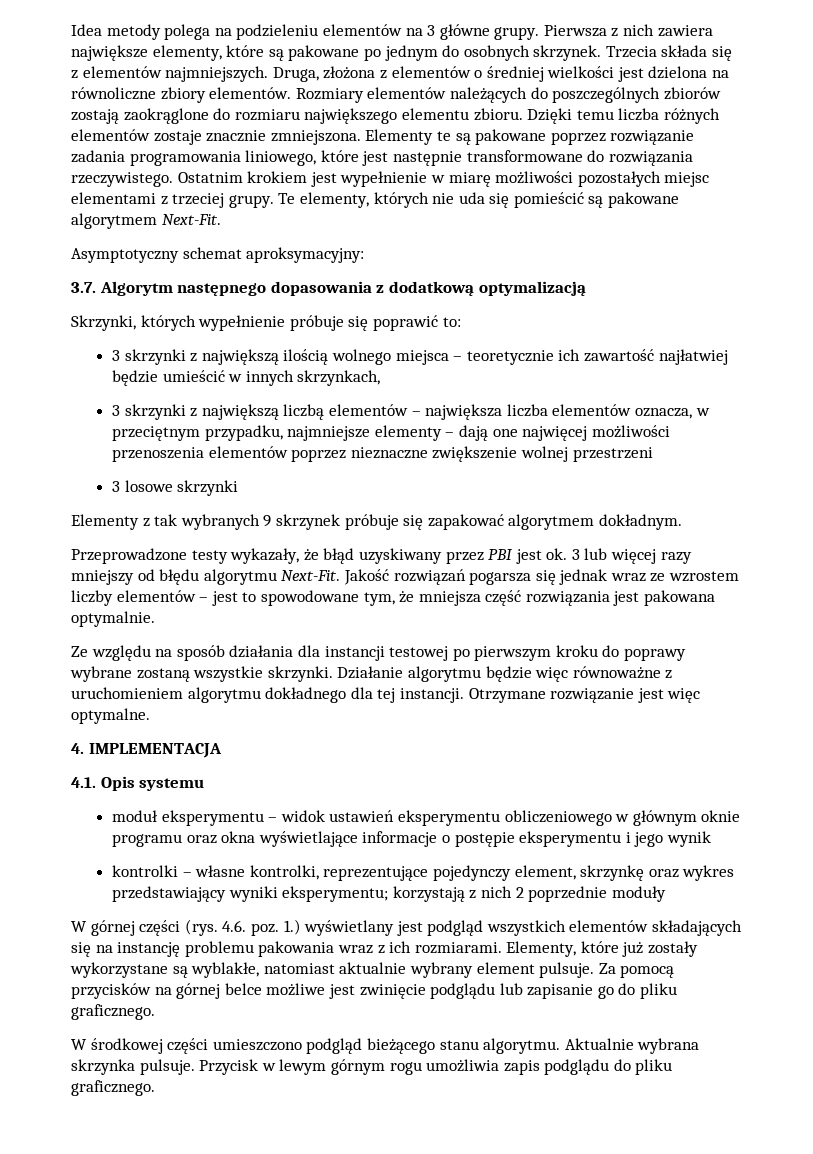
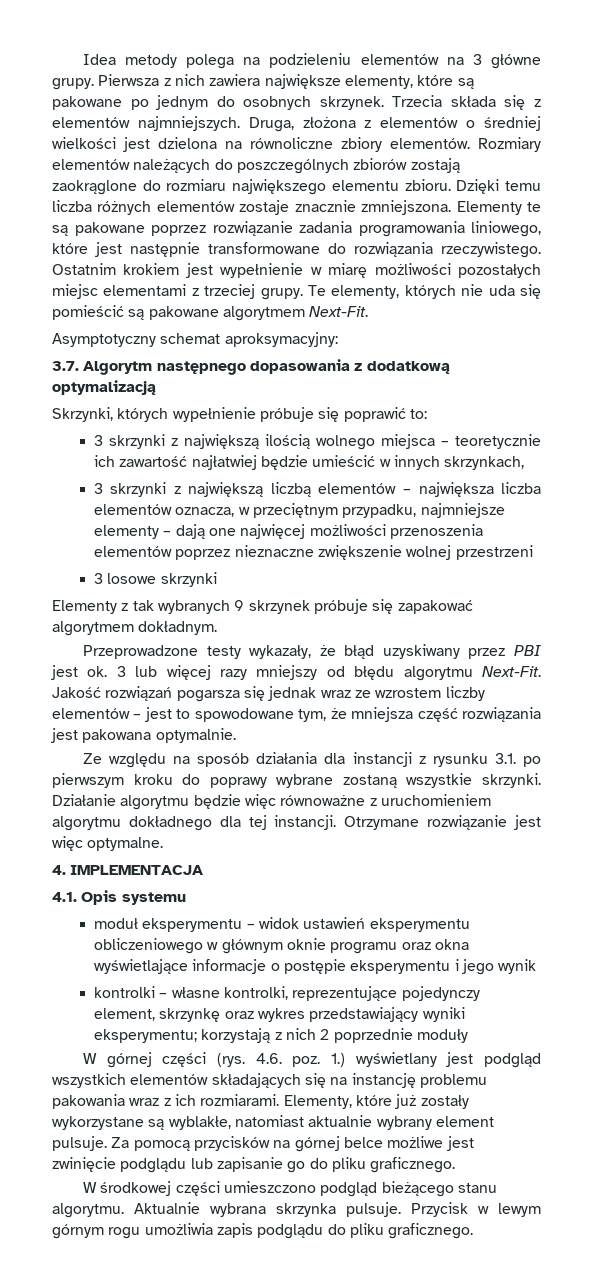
[389,646,449,661] testowej -> [418,753,516,767] z rysunku 3.1.

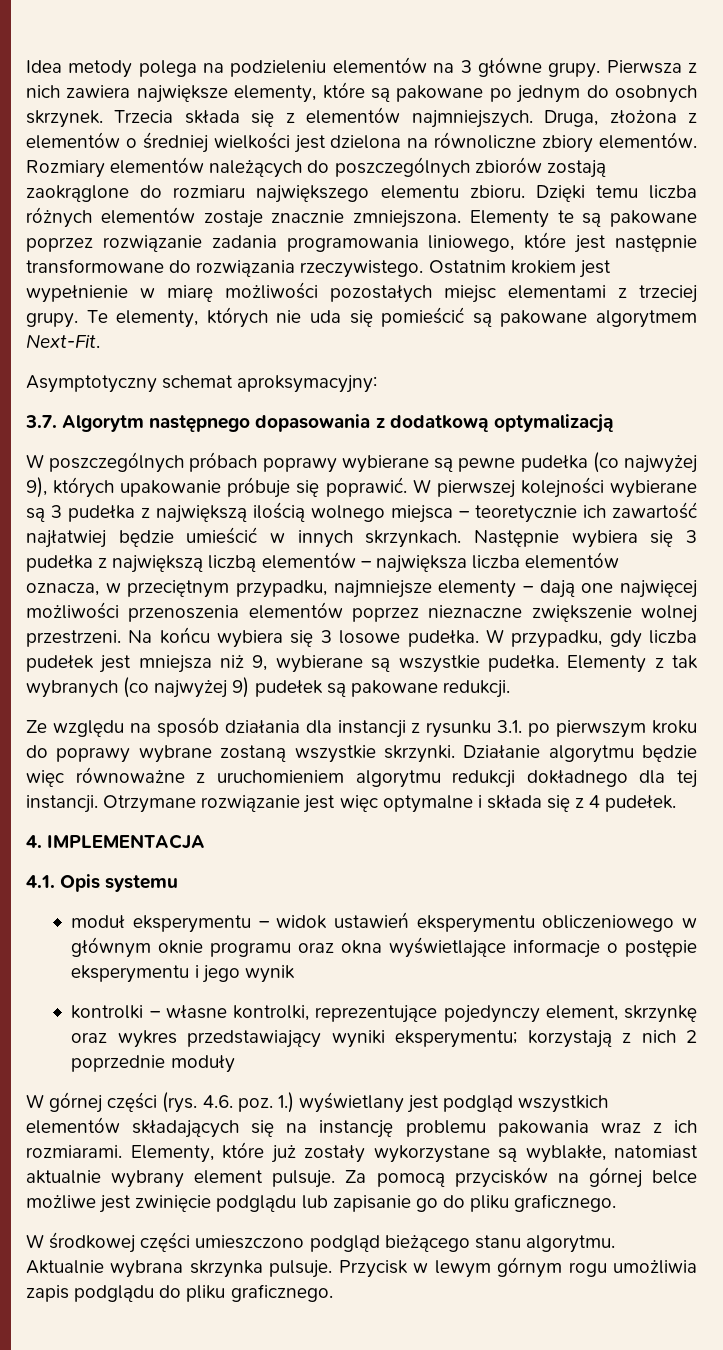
[52,407,427,422] [93,434,165,449] Skrzynki, których wypełnienie próbuje się poprawić to: // 3 skrzynki -> [26,452,697,473] [26,477,698,498] [26,505,135,522] W poszczególnych próbach poprawy wybierane są pewne pudełka (co najwyżej 9), których upakowanie próbuje się poprawić. W pierwszej kolejności wybierane są 3 pudełka
[444,456,525,470] [93,482,167,497] skrzynkach, // 3 skrzynki -> [365,530,697,548] [26,555,93,572] skrzynkach. Następnie wybiera się 3 pudełka
[455,545,533,560] [93,572,217,587] [52,599,473,614] [52,621,218,636] [82,644,541,659] [51,665,541,681] [52,686,485,702] [52,707,541,722] [51,728,236,743] przestrzeni // 3 losowe skrzynki // Elementy z tak wybranych 9 skrzynek próbuje się zapakować algorytmem dokładnym. // Przeprowadzone testy wykazały, że błąd uzyskiwany przez PBI jest ok. 3 lub więcej razy mniejszy od błędu algorytmu Next-Fit. Jakość rozwiązań pogarsza się jednak wraz ze wzrostem liczby elementów – jest to spowodowane tym, że mniejsza część rozwiązania jest pakowana optymalnie. -> [26,627,698,648] [26,655,699,673] [26,677,510,698] przestrzeni. Na końcu wybiera się 3 losowe pudełka. W przypadku, gdy liczba pudełek jest mniejsza niż 9, wybierane są wszystkie pudełka. Elementy z tak wybranych (co najwyżej 9) pudełek są pakowane redukcji.
(121, 823) none -> [452,770,516,788] redukcji
[87,837,164,851] optymalne. -> [382,795,677,813] optymalne i składa się z 4 pudełek.

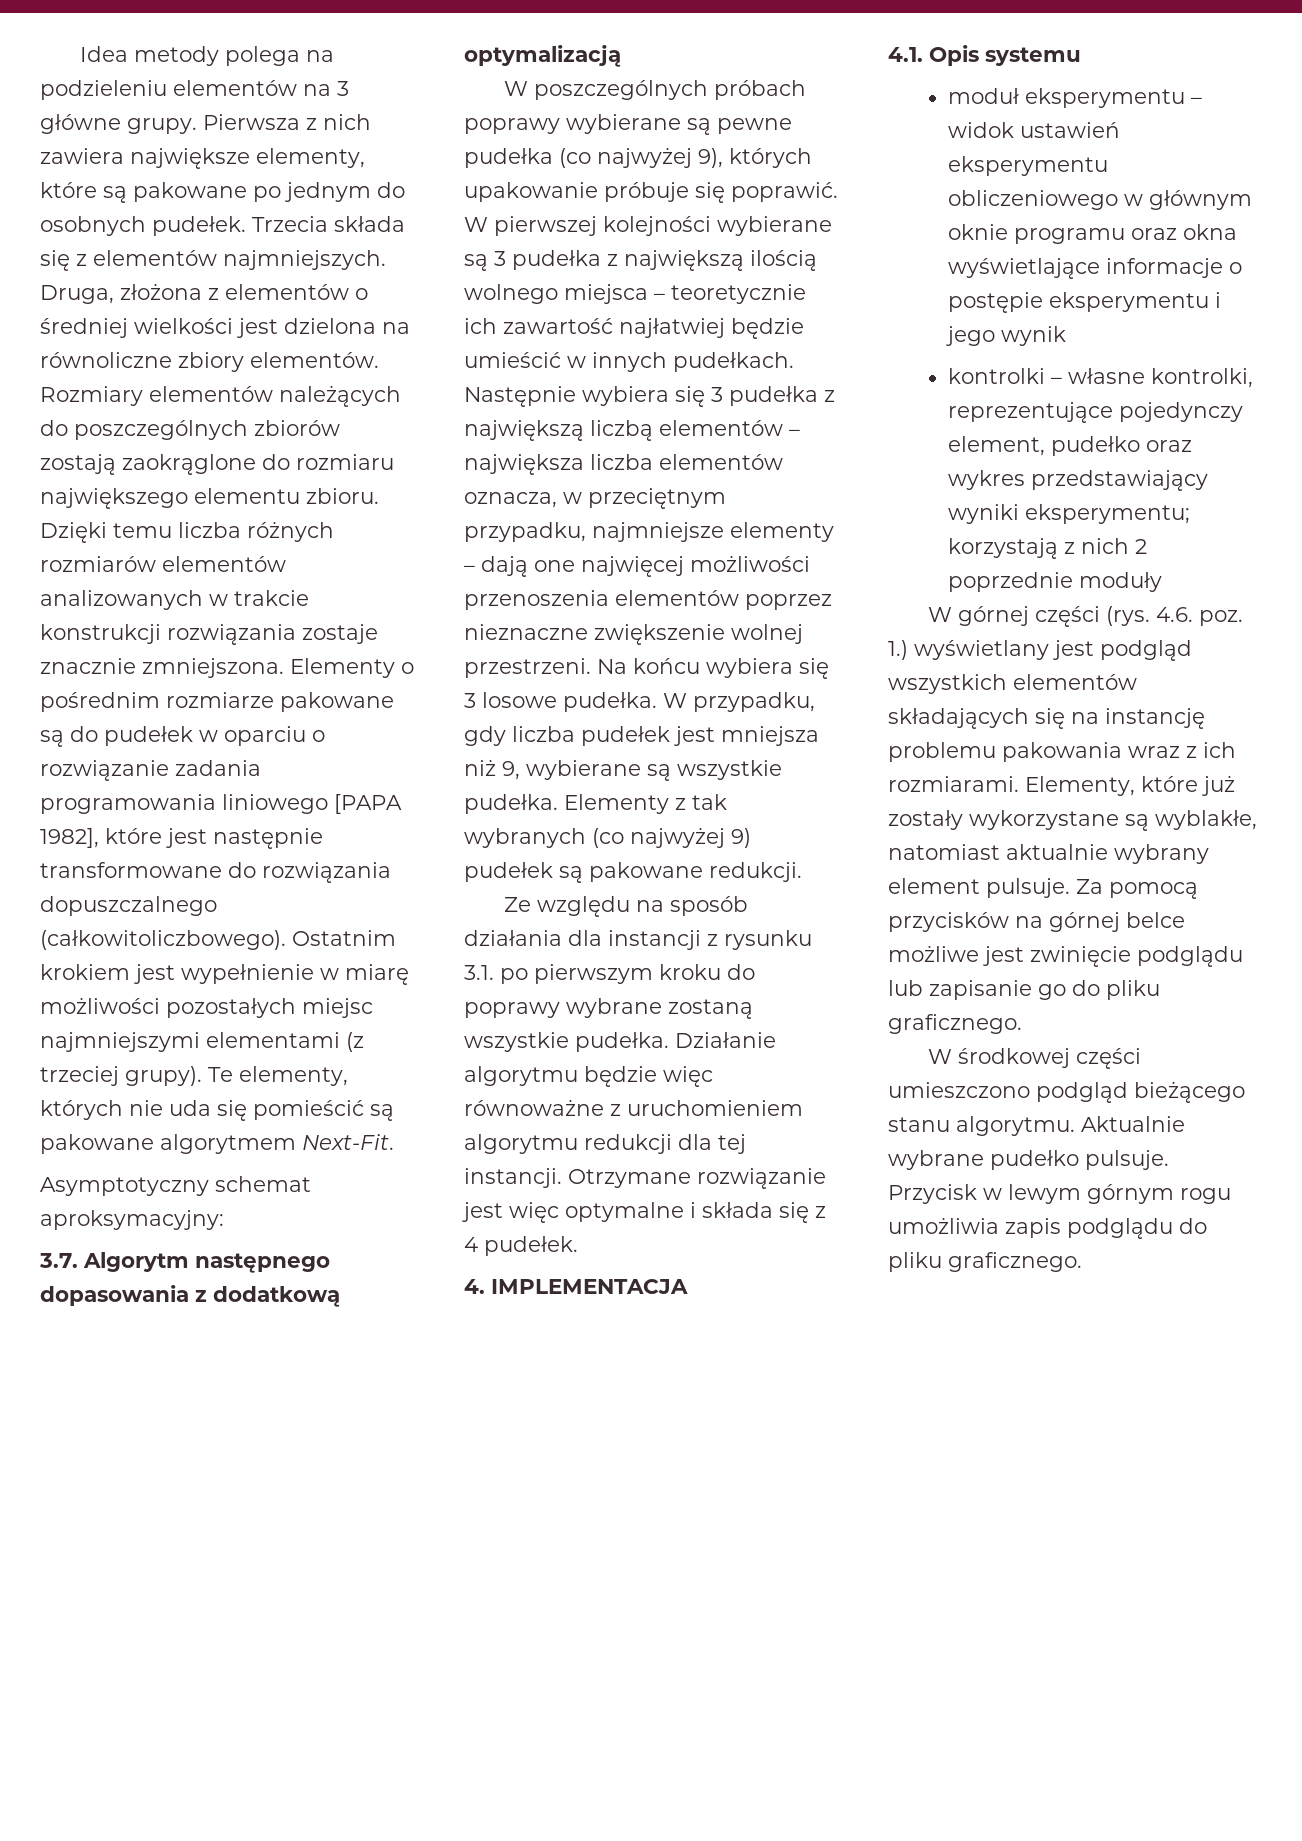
[26,110,103,128] skrzynek. -> [152,216,246,236] pudełek.
[100,207,697,228] [26,235,515,252] elementów zostaje znacznie zmniejszona. Elementy te są pakowane poprzez rozwiązanie zadania programowania liniowego, -> [40,556,286,572] [40,590,309,610] [40,624,378,645] [40,658,414,678] [40,692,394,712] [40,726,325,747] [40,760,261,781] [40,794,402,814] [40,828,99,848] rozmiarów elementów analizowanych w trakcie konstrukcji rozwiązania zostaje znacznie zmniejszona. Elementy o pośrednim rozmiarze pakowane są do pudełek w oparciu o rozwiązanie zadania programowania liniowego [PAPA 1982],
[300,260,424,278] rzeczywistego. -> [40,896,217,916] [40,930,286,950] dopuszczalnego (całkowitoliczbowego).
[508,285,697,303] [26,312,78,328] elementami z trzeciej grupy. -> [40,1032,364,1052] [40,1066,202,1086] najmniejszymi elementami (z trzeciej grupy).
[365,530,462,548] skrzynkach. -> [673,352,794,372] pudełkach.
[383,745,455,763] skrzynki. -> [575,1032,669,1052] pudełka.
[526,770,628,787] dokładnego -> (672, 1144) none
[624,1005,697,1023] skrzynkę -> [1051,436,1141,456] pudełko
[110,1260,263,1278] wybrana skrzynka -> [888,1150,1079,1170] wybrane pudełko

